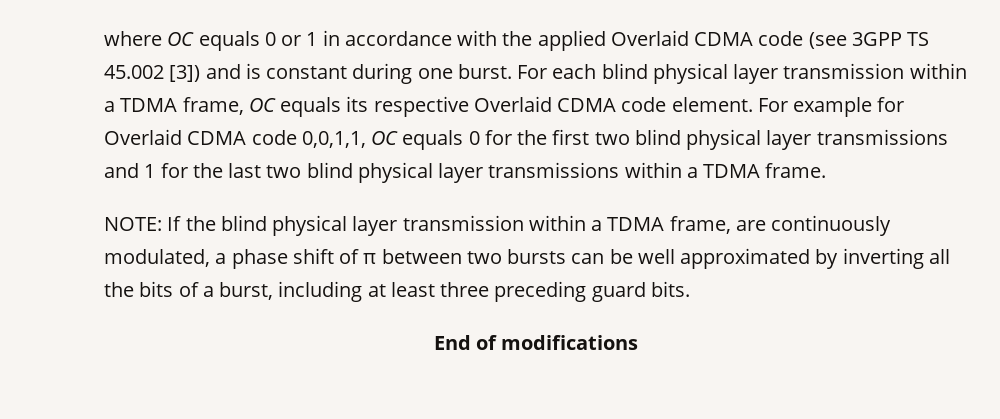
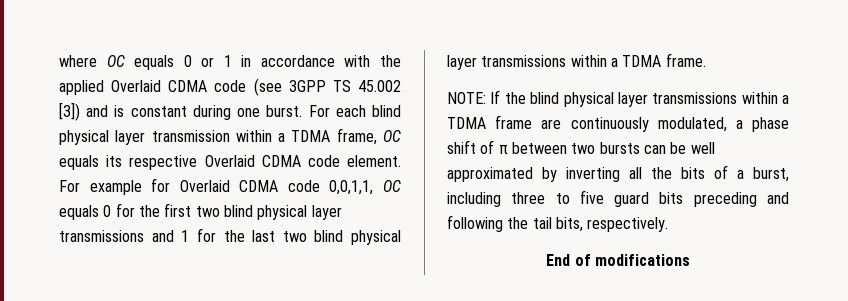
[402,215,731,234] transmission within a TDMA frame, -> [652,92,789,104] [447,115,533,129] transmissions within a TDMA frame
[367,281,690,302] at least three preceding guard bits. -> [511,190,789,207] [447,215,669,232] three to five guard bits preceding and following the tail bits, respectively.

